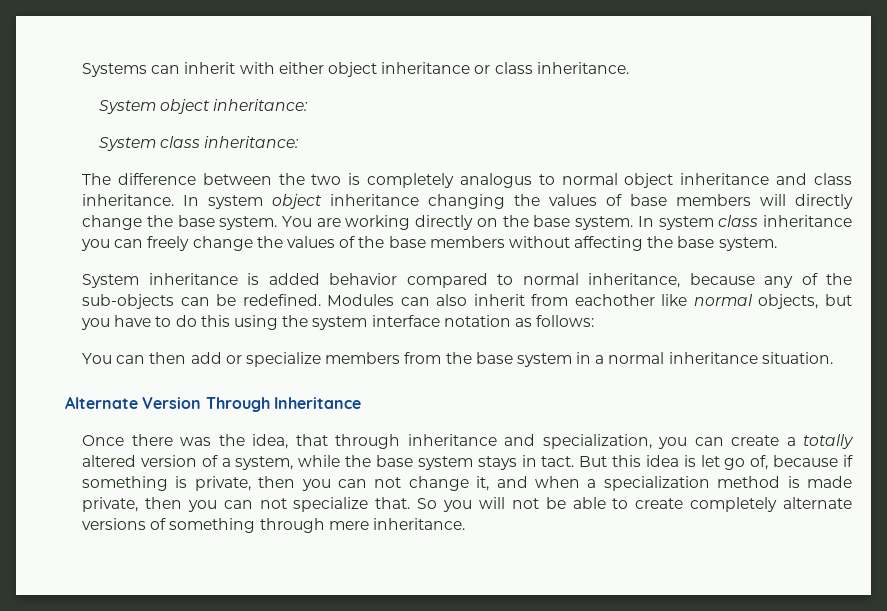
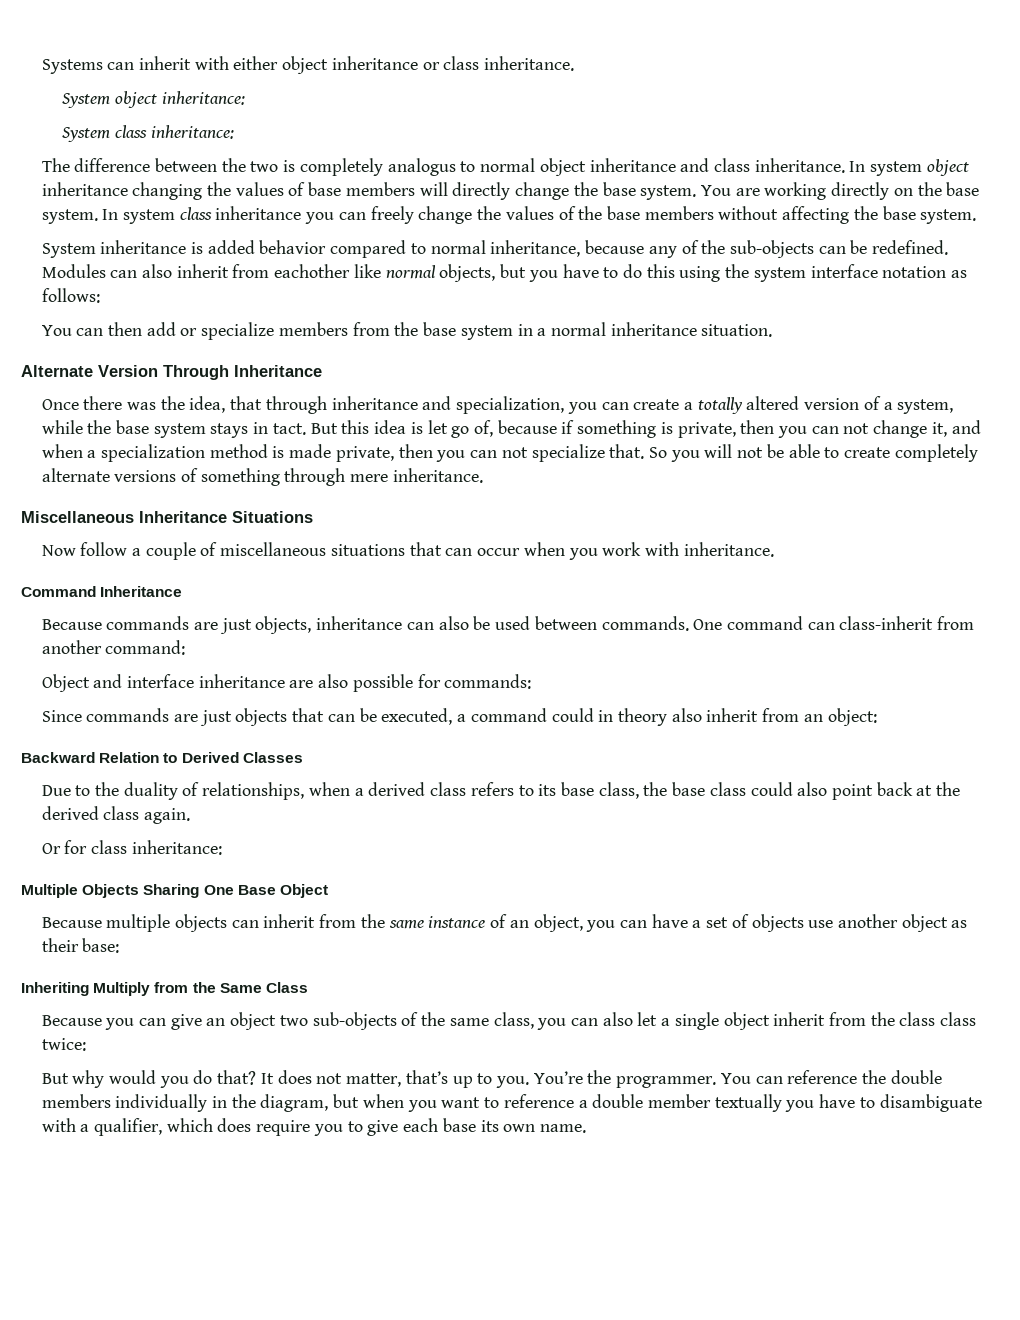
(465, 524) none -> [21,511,313,523] [41,542,774,560] [21,586,183,597] [41,616,975,634] [41,640,186,655] [41,674,532,692] [41,708,877,726] [21,752,303,763] [41,782,961,800] [41,806,190,824] [41,840,222,855] [21,884,328,898] [41,914,968,932] [41,938,120,953] [21,982,308,996] [41,1012,977,1030] [41,1038,86,1051] [41,1070,942,1088] [41,1094,982,1112] [41,1118,586,1136] // Miscellaneous Inheritance Situations // Now follow a couple of miscellaneous situations that can occur when you work with inheritance. // Command Inheritance // Because commands are just objects, inheritance can also be used between commands. One command can class-inherit from another command: // Object and interface inheritance are also possible for commands: // Since commands are just objects that can be executed, a command could in theory also inherit from an object: // Backward Relation to Derived Classes // Due to the duality of relationships, when a derived class refers to its base class, the base class could also point back at the derived class again. // Or for class inheritance: // Multiple Objects Sharing One Base Object // Because multiple objects can inherit from the same instance of an object, you can have a set of objects use another object as their base: // Inheriting Multiply from the Same Class // Because you can give an object two sub-objects of the same class, you can also let a single object inherit from the class class twice: // But why would you do that? It does not matter, that’s up to you. You’re the programmer. You can reference the double members individually in the diagram, but when you want to reference a double member textually you have to disambiguate with a qualifier, which does require you to give each base its own name.

